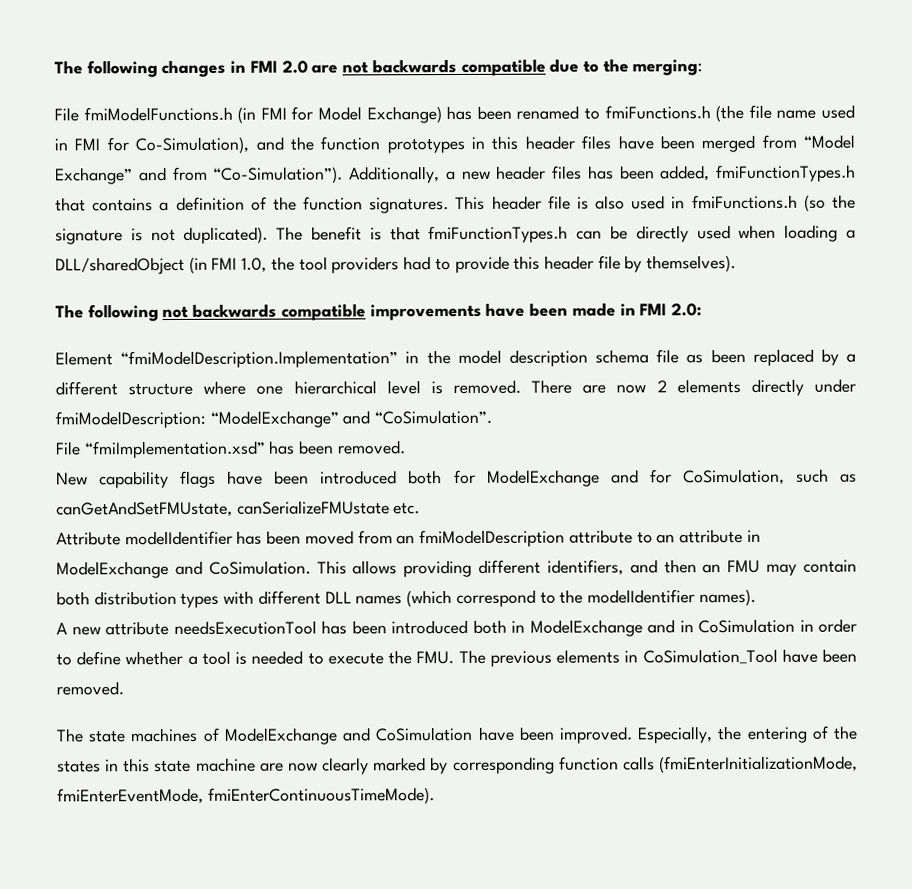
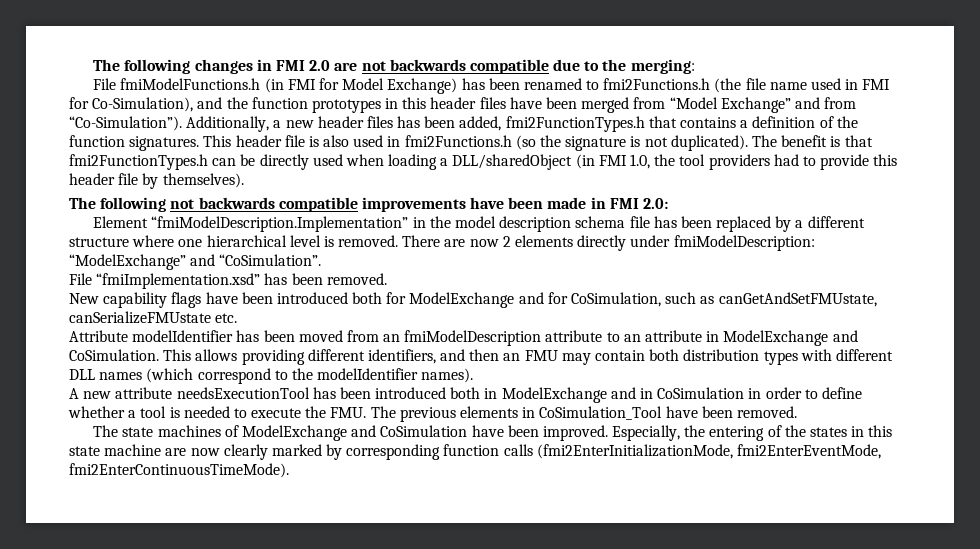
[604,105,711,120] fmiFunctions.h -> [603,78,711,90] fmi2Functions.h
[716,164,856,183] fmiFunctionTypes.h -> [505,116,645,132] fmi2FunctionTypes.h
[691,194,798,210] fmiFunctions.h -> [404,135,512,147] fmi2Functions.h
[428,225,569,244] fmiFunctionTypes.h -> [69,154,208,170] fmi2FunctionTypes.h
[686,354,704,364] as -> [653,216,677,228] has
[659,755,858,774] [57,787,435,805] (fmiEnterInitializationMode, fmiEnterEventMode, fmiEnterContinuousTimeMode). -> [536,444,882,459] [69,463,289,478] (fmi2EnterInitializationMode, fmi2EnterEventMode, fmi2EnterContinuousTimeMode).

